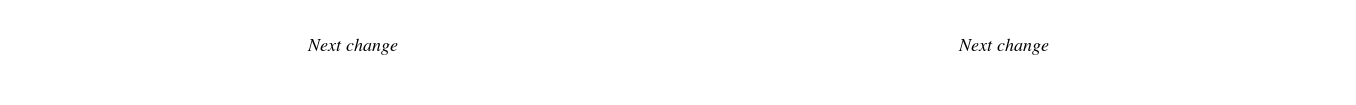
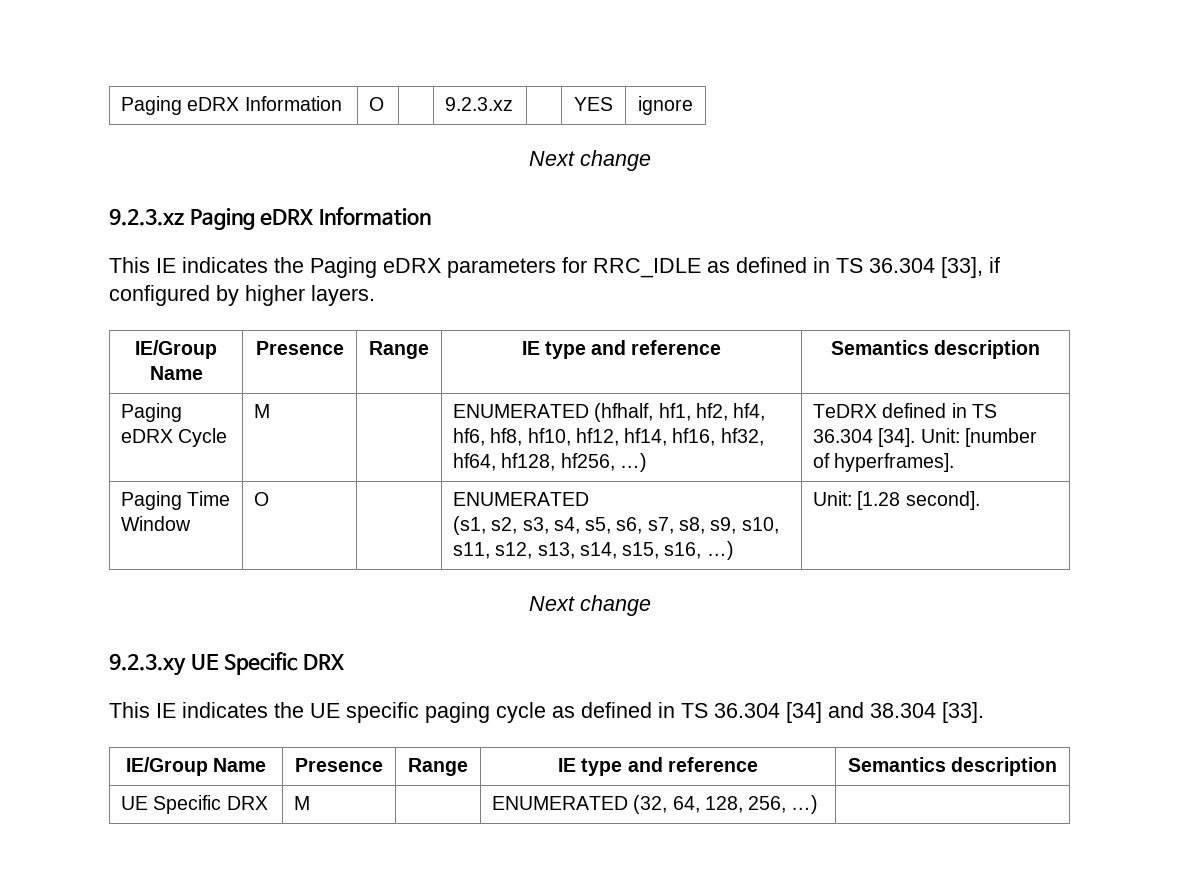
[306,38,398,55] [957,38,1049,55] Next change // Next change -> [121,96,342,115] [369,97,385,111] [445,97,514,111] [574,97,613,111] [638,96,693,115] [528,150,651,171] [109,207,431,230] [109,257,1000,278] [109,285,375,306] [135,340,217,359] [149,366,203,380] [255,341,344,355] [369,341,429,359] [521,340,722,359] [830,340,1041,359] [121,403,183,422] [121,428,228,447] [254,404,271,418] [453,403,766,422] [453,428,764,446] [453,453,647,472] [813,403,997,418] [813,428,1037,447] [813,453,955,472] [121,491,231,510] [121,516,192,531] [254,492,270,506] [453,492,590,506] [453,516,779,535] [453,541,734,560] [813,491,980,510] [528,595,651,616] [109,652,344,676] [109,702,984,723] [125,757,267,776] [295,758,383,772] [408,758,468,776] [558,757,758,776] [847,757,1058,776] [121,795,268,814] [294,796,311,810] [492,795,819,814] Paging eDRX Information | O | | 9.2.3.xz | | YES | ignore // Next change // 9.2.3.xz Paging eDRX Information // This IE indicates the Paging eDRX parameters for RRC_IDLE as defined in TS 36.304 [33], if configured by higher layers. // IE/Group Name | Presence | Range | IE type and reference | Semantics description // Paging eDRX Cycle | M | | ENUMERATED (hfhalf, hf1, hf2, hf4, hf6, hf8, hf10, hf12, hf14, hf16, hf32, hf64, hf128, hf256, …) | TeDRX defined in TS 36.304 [34]. Unit: [number of hyperframes]. // Paging Time Window | O | | ENUMERATED // (s1, s2, s3, s4, s5, s6, s7, s8, s9, s10, s11, s12, s13, s14, s15, s16, …) | Unit: [1.28 second]. // Next change // 9.2.3.xy UE Specific DRX // This IE indicates the UE specific paging cycle as defined in TS 36.304 [34] and 38.304 [33]. // IE/Group Name | Presence | Range | IE type and reference | Semantics description // UE Specific DRX | M | | ENUMERATED (32, 64, 128, 256, …) |

